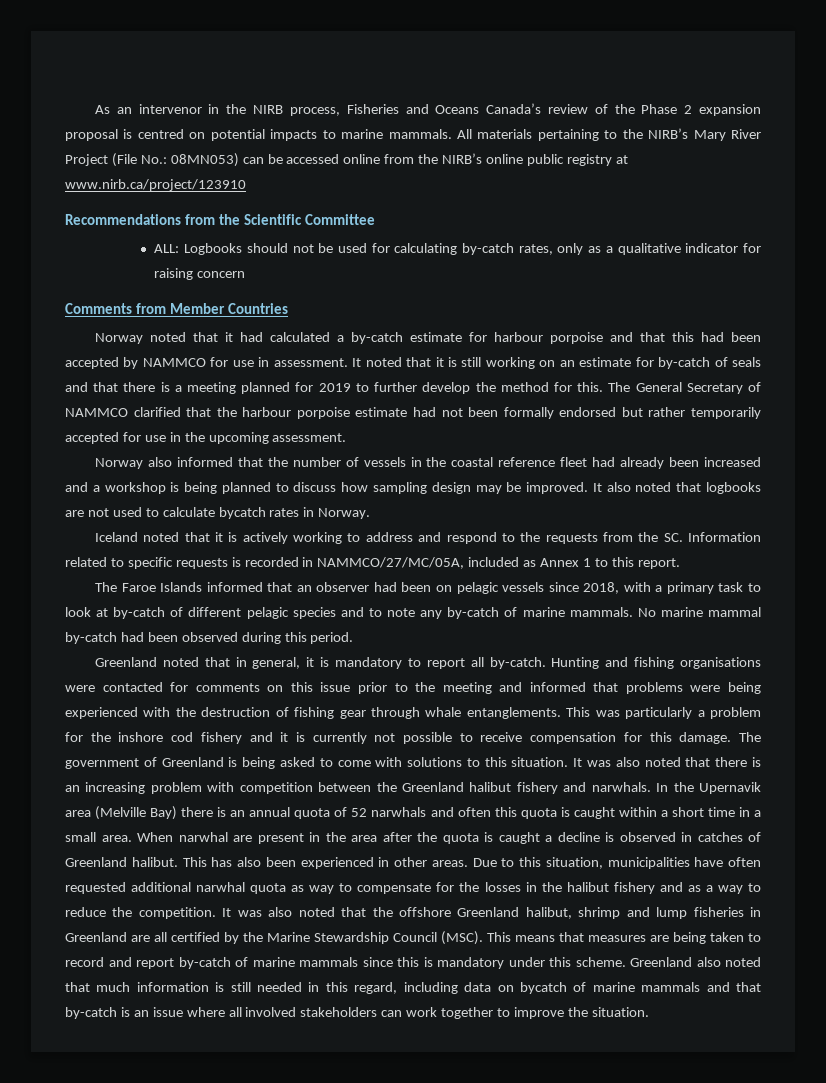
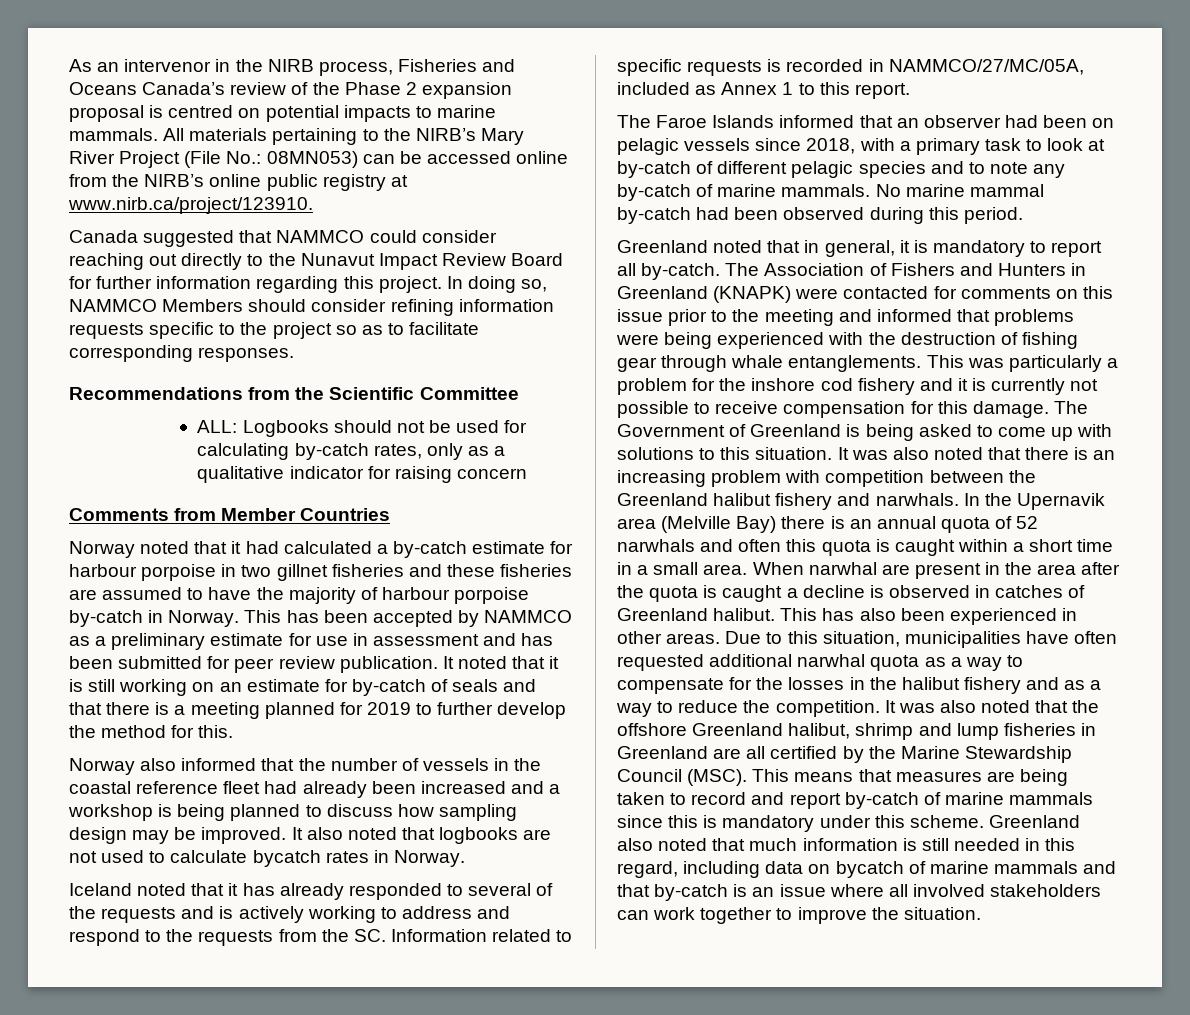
[65,179,246,191] www.nirb.ca/project/123910 -> [68,197,313,214] [69,230,497,247] [69,253,564,270] [69,276,548,293] [69,299,554,316] [69,322,480,339] [69,345,295,362] www.nirb.ca/project/123910. // Canada suggested that NAMMCO could consider reaching out directly to the Nunavut Impact Review Board for further information regarding this project. In doing so, NAMMCO Members should consider refining information requests specific to the project so as to facilitate corresponding responses.
[610,332,761,342] [65,357,348,369] and that this had been accepted by NAMMCO for use in assessment. -> [221,564,573,581] [69,587,530,604] [69,610,573,627] [69,633,554,650] [69,656,438,673] in two gillnet fisheries and these fisheries are assumed to have the majority of harbour porpoise by-catch in Norway. This has been accepted by NAMMCO as a preliminary estimate for use in assessment and has been submitted for peer review publication.
[608,382,762,394] [65,407,761,419] [65,432,347,444] The General Secretary of NAMMCO clarified that the harbour porpoise estimate had not been formally endorsed but rather temporarily accepted for use in the upcoming assessment. -> (234, 731) none
(224, 537) none -> [242,883,554,900] [69,906,215,923] has already responded to several of the requests and
[551,657,761,669] Hunting and fishing organisations -> [725,263,1087,276] [617,286,792,303] The Association of Fishers and Hunters in Greenland (KNAPK)
[65,758,139,769] government -> [617,424,725,437] Government
(371, 763) none -> [1051,427,1074,441] up
(305, 888) none -> [950,657,962,667] a

